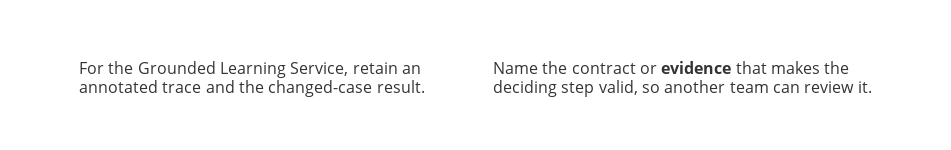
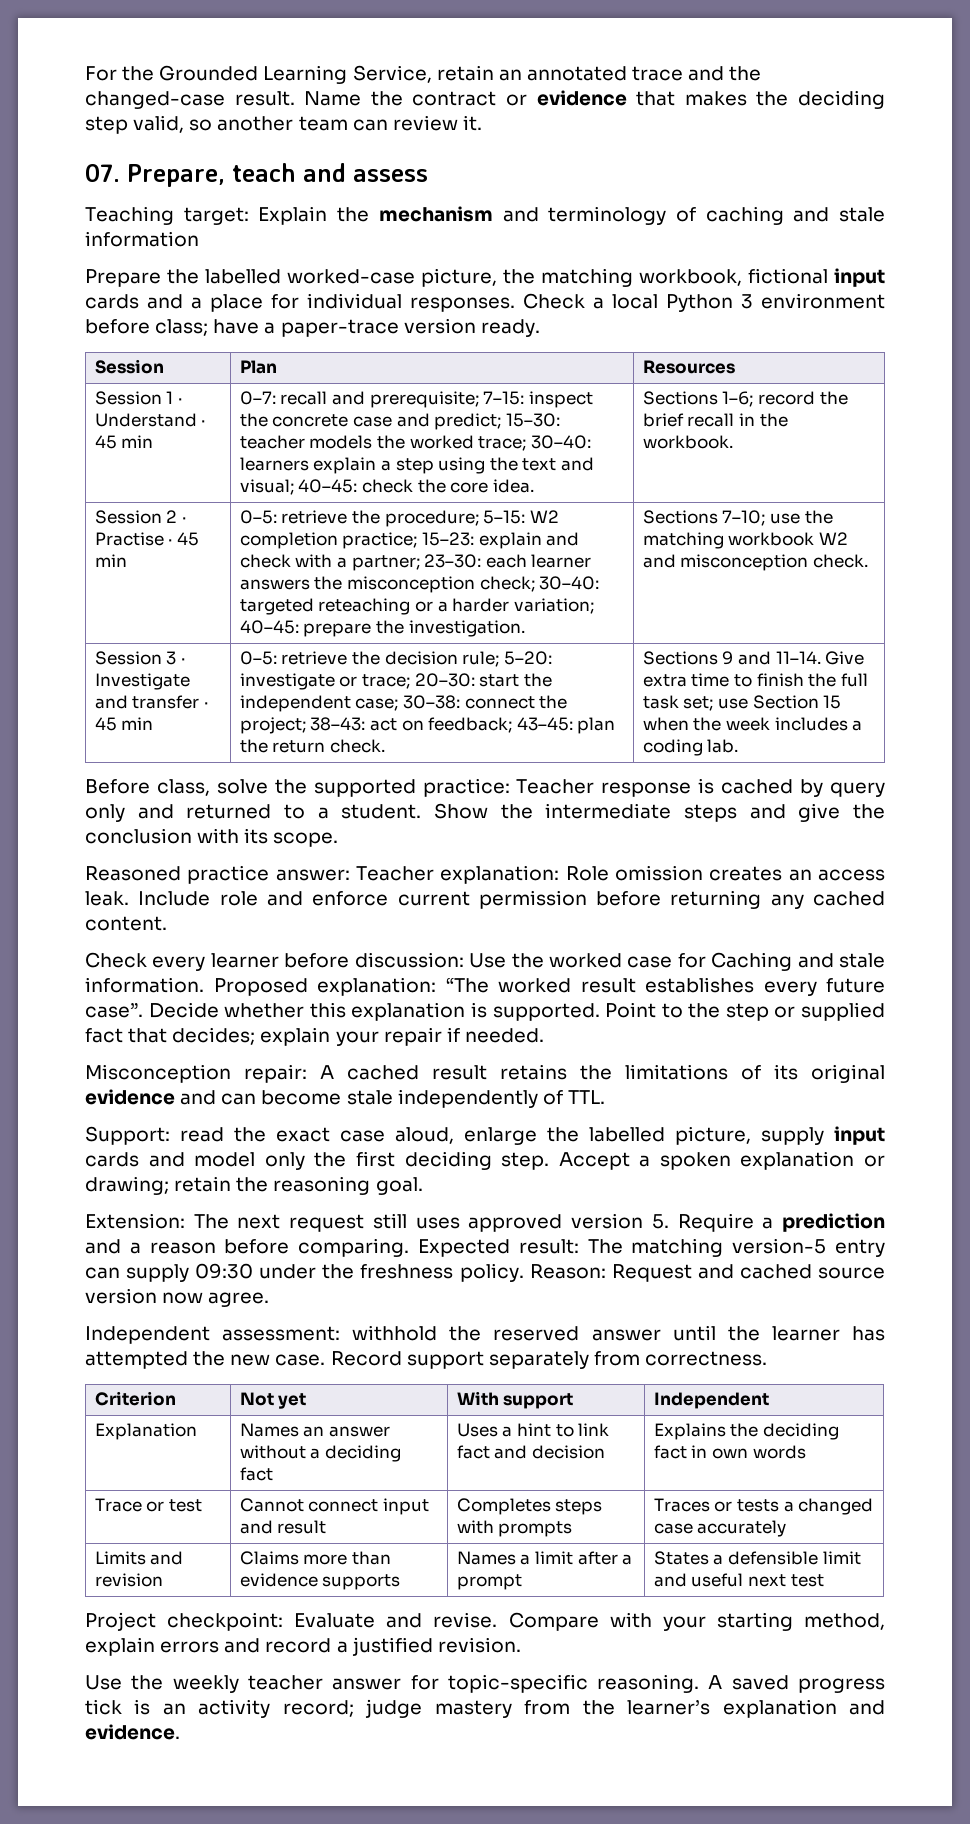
(872, 87) none -> [85,163,428,187] [85,206,886,225] [85,231,199,247] [85,268,885,287] [85,293,885,312] [85,318,540,337] [94,359,164,374] [239,360,277,374] [642,360,735,374] [94,391,182,405] [94,413,206,427] [94,435,154,449] [239,391,593,408] [239,413,560,430] [239,435,591,451] [239,457,594,474] [239,479,534,495] [642,391,848,407] [642,413,788,427] [642,435,733,449] [94,510,186,524] [94,532,199,546] [94,554,127,567] [239,510,559,527] [239,532,580,549] [239,554,592,571] [239,576,600,593] [239,598,594,615] [239,620,525,637] [642,510,833,526] [642,532,848,549] [642,554,868,571] [94,651,185,665] [94,673,190,690] [94,695,208,709] [94,717,154,731] [239,651,552,667] [239,673,552,690] [239,695,568,712] [239,717,616,734] [239,739,385,753] [642,651,865,665] [642,673,868,687] [642,695,842,711] [642,717,863,731] [642,739,739,756] [85,778,885,797] [85,803,885,822] [85,828,339,847] [85,865,886,884] [85,890,885,909] [85,916,167,931] [85,952,885,971] [85,977,885,996] [85,1002,886,1021] [85,1027,544,1046] [85,1064,885,1083] [85,1089,605,1108] [85,1126,885,1145] [85,1151,886,1170] [85,1176,423,1195] [85,1213,886,1232] [85,1238,885,1257] [85,1263,886,1282] [85,1288,270,1307] [85,1325,885,1344] [85,1351,768,1369] [94,1391,176,1406] [239,1392,307,1409] [456,1391,574,1409] [653,1392,769,1409] [94,1423,197,1440] [239,1423,390,1437] [239,1445,401,1462] [239,1467,273,1481] [456,1423,610,1437] [456,1445,605,1459] [653,1423,839,1440] [653,1445,806,1459] [94,1498,202,1512] [239,1498,429,1515] [239,1520,327,1534] [456,1498,603,1515] [456,1520,573,1537] [653,1498,874,1515] [653,1520,787,1537] [94,1551,184,1565] [94,1573,163,1587] [239,1551,391,1565] [239,1573,401,1590] [456,1551,633,1565] [456,1574,522,1590] [653,1551,861,1565] [653,1573,824,1587] [85,1612,885,1631] [85,1637,521,1656] [85,1674,885,1693] [85,1699,886,1718] [85,1724,180,1740] // 07. Prepare, teach and assess // Teaching target: Explain the mechanism and terminology of caching and stale information // Prepare the labelled worked-case picture, the matching workbook, fictional input cards and a place for individual responses. Check a local Python 3 environment before class; have a paper-trace version ready. // Session | Plan | Resources // Session 1 · Understand · 45 min | 0–7: recall and prerequisite; 7–15: inspect the concrete case and predict; 15–30: teacher models the worked trace; 30–40: learners explain a step using the text and visual; 40–45: check the core idea. | Sections 1–6; record the brief recall in the workbook. // Session 2 · Practise · 45 min | 0–5: retrieve the procedure; 5–15: W2 completion practice; 15–23: explain and check with a partner; 23–30: each learner answers the misconception check; 30–40: targeted reteaching or a harder variation; 40–45: prepare the investigation. | Sections 7–10; use the matching workbook W2 and misconception check. // Session 3 · Investigate and transfer · 45 min | 0–5: retrieve the decision rule; 5–20: investigate or trace; 20–30: start the independent case; 30–38: connect the project; 38–43: act on feedback; 43–45: plan the return check. | Sections 9 and 11–14. Give extra time to finish the full task set; use Section 15 when the week includes a coding lab. // Before class, solve the supported practice: Teacher response is cached by query only and returned to a student. Show the intermediate steps and give the conclusion with its scope. // Reasoned practice answer: Teacher explanation: Role omission creates an access leak. Include role and enforce current permission before returning any cached content. // Check every learner before discussion: Use the worked case for Caching and stale information. Proposed explanation: “The worked result establishes every future case”. Decide whether this explanation is supported. Point to the step or supplied fact that decides; explain your repair if needed. // Misconception repair: A cached result retains the limitations of its original evidence and can become stale independently of TTL. // Support: read the exact case aloud, enlarge the labelled picture, supply input cards and model only the first deciding step. Accept a spoken explanation or drawing; retain the reasoning goal. // Extension: The next request still uses approved version 5. Require a prediction and a reason before comparing. Expected result: The matching version-5 entry can supply 09:30 under the freshness policy. Reason: Request and cached source version now agree. // Independent assessment: withhold the reserved answer until the learner has attempted the new case. Record support separately from correctness. // Criterion | Not yet | With support | Independent // Explanation | Names an answer without a deciding fact | Uses a hint to link fact and decision | Explains the deciding fact in own words // Trace or test | Cannot connect input and result | Completes steps with prompts | Traces or tests a changed case accurately // Limits and revision | Claims more than evidence supports | Names a limit after a prompt | States a defensible limit and useful next test // Project checkpoint: Evaluate and revise. Compare with your starting method, explain errors and record a justified revision. // Use the weekly teacher answer for topic-specific reasoning. A saved progress tick is an activity record; judge mastery from the learner’s explanation and evidence.

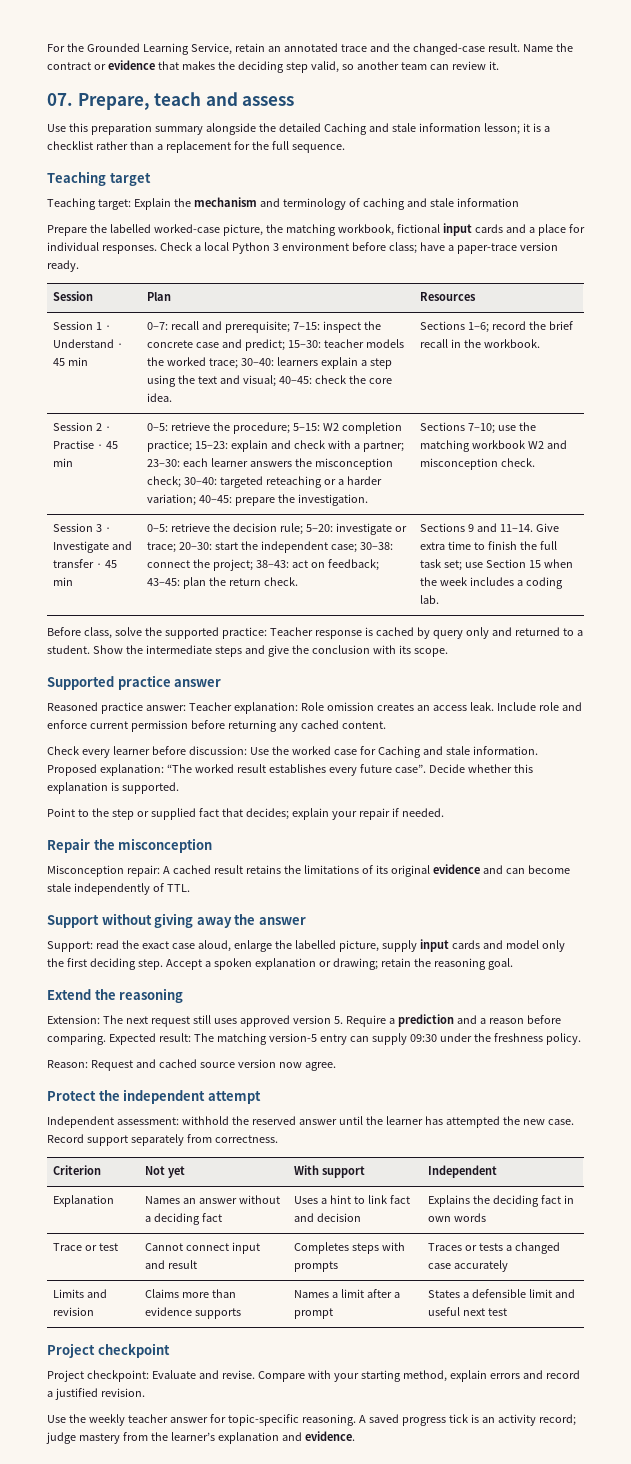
(428, 175) none -> [47,123,550,135] [47,141,345,153] [47,171,151,186] // Use this preparation summary alongside the detailed Caching and stale information lesson; it is a checklist rather than a replacement for the full sequence. // Teaching target
(339, 839) none -> [47,675,222,690] // Supported practice answer
(600, 1012) none -> (179, 788) //
(544, 1035) none -> [47,838,213,853] // Repair the misconception
(605, 1097) none -> [47,913,306,928] // Support without giving away the answer
(423, 1186) none -> [47,988,184,1003] // Extend the reasoning
(524, 1272) none -> (581, 1039) //
(270, 1299) none -> [47,1089,261,1104] // Protect the independent attempt
(824, 1580) none -> [47,1343,170,1358] // Project checkpoint

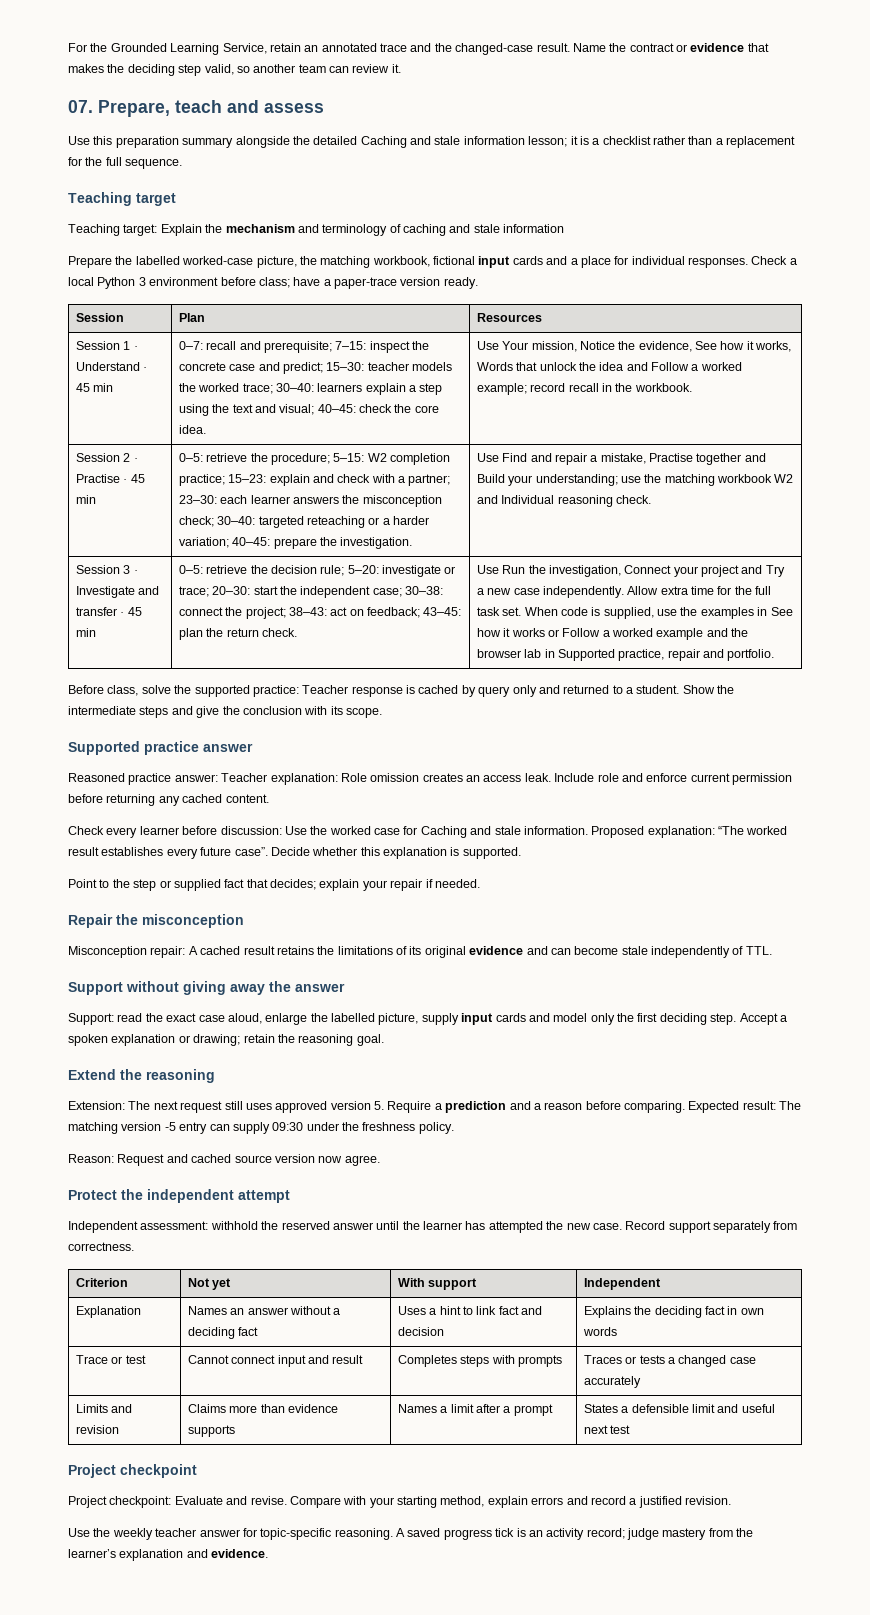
[420,321,574,333] Sections 1–6; record the brief -> [476,341,792,352] [476,362,742,371] [476,383,566,395] Use Your mission, Notice the evidence, See how it works, Words that unlock the idea and Follow a worked example; record
[420,422,496,434] Sections 7–10; -> [476,453,766,465] [476,474,618,486] Use Find and repair a mistake, Practise together and Build your understanding;
[420,458,499,470] misconception -> [501,495,613,507] Individual reasoning
[420,523,560,532] [420,541,557,550] [420,559,573,571] [420,577,564,589] [420,595,440,604] Sections 9 and 11–14. Give extra time to finish the full task set; use Section 15 when the week includes a coding lab. -> [476,565,785,577] [476,586,772,598] [476,607,793,619] [476,628,749,640] [476,649,775,661] Use Run the investigation, Connect your project and Try a new case independently. Allow extra time for the full task set. When code is supplied, use the examples in See how it works or Follow a worked example and the browser lab in Supported practice, repair and portfolio.
[268,1033,317,1042] version-5 -> [121,1122,176,1131] version -5

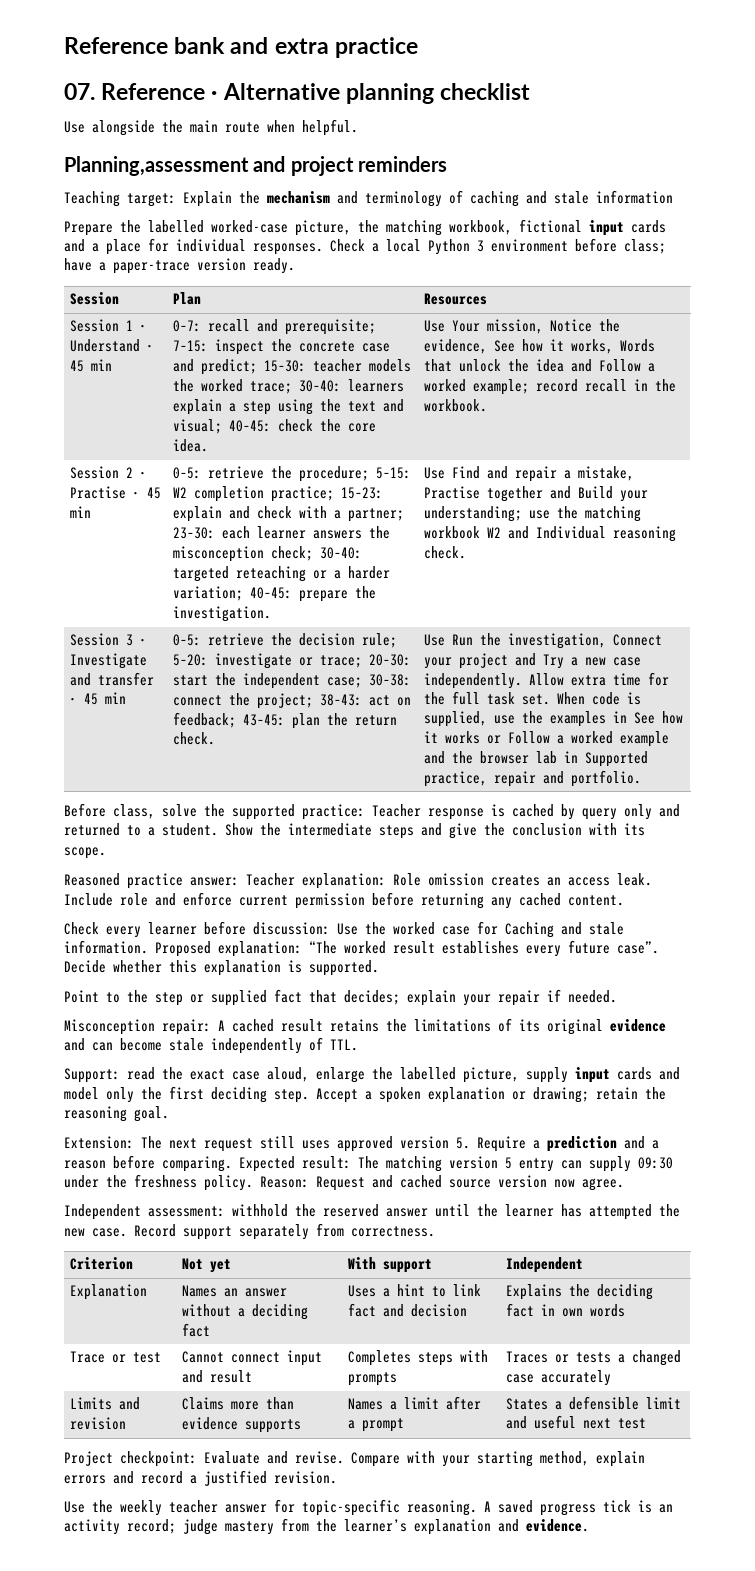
[68,43,769,55] [68,64,401,76] [68,100,324,117] [68,136,796,148] [68,157,183,169] [68,192,176,206] For the Grounded Learning Service, retain an annotated trace and the changed-case result. Name the contract or evidence that makes the deciding step valid, so another team can review it. // 07. Prepare, teach and assess // Use this preparation summary alongside the detailed Caching and stale information lesson; it is a checklist rather than a replacement for the full sequence. // Teaching target -> [64,37,418,58] [64,83,531,104] [64,119,358,136] [64,156,447,176] Reference bank and extra practice // 07. Reference · Alternative planning checklist // Use alongside the main route when helpful. // Planning,assessment and project reminders
[68,741,253,755] // Supported practice answer -> (106, 853) none
[68,914,244,928] // Repair the misconception -> (617, 996) none
[68,981,345,995] // Support without giving away the answer -> (358, 1045) none
[68,1069,215,1083] // Extend the reasoning -> (169, 1114) none
[164,1122,176,1131] -5 -> [505,1157,512,1169] 5
(454, 1128) // -> (253, 1183) none
[68,1189,290,1203] // Protect the independent attempt -> (624, 1184) none
[68,1464,197,1478] // Project checkpoint -> (647, 1423) none

